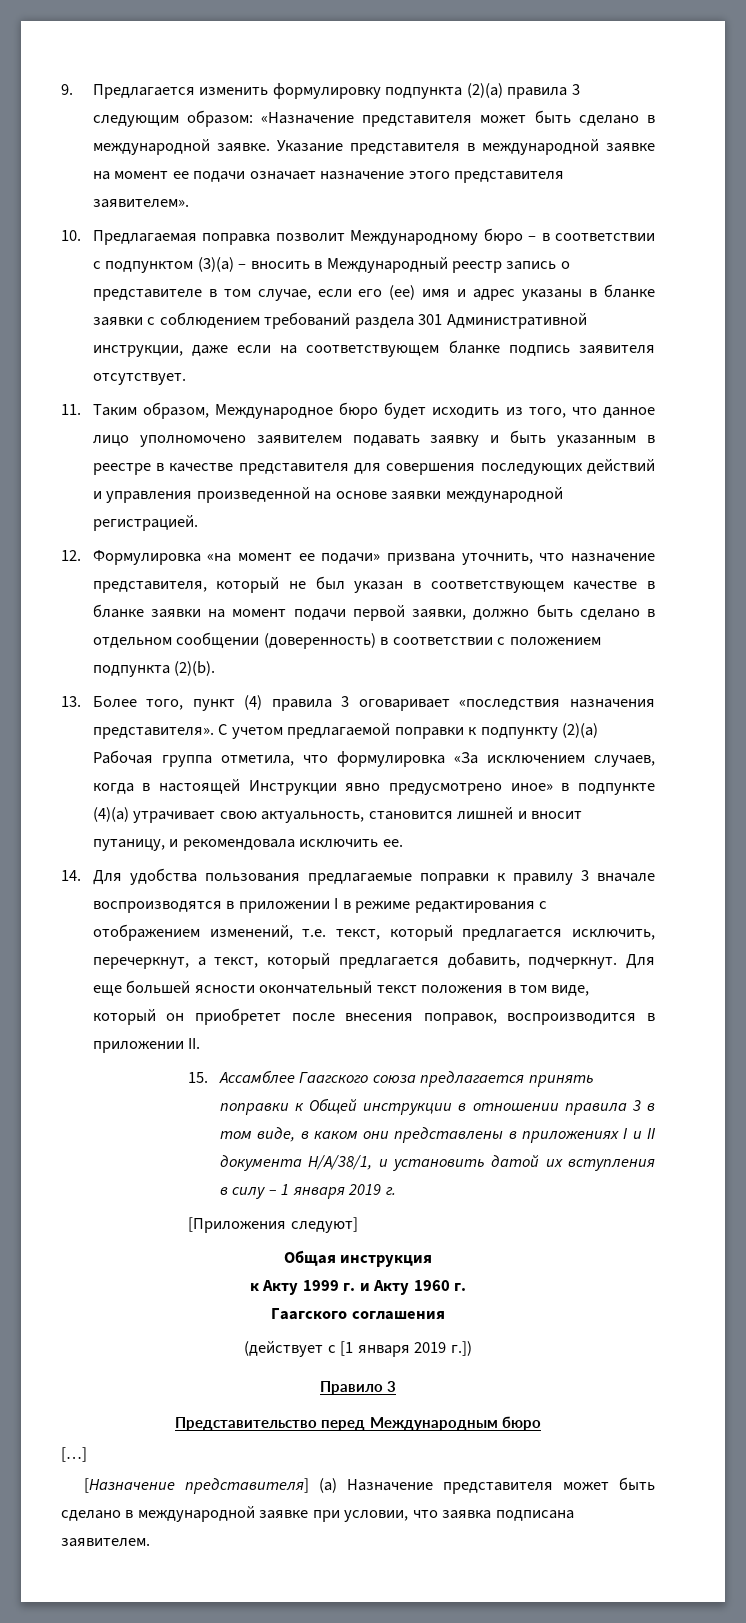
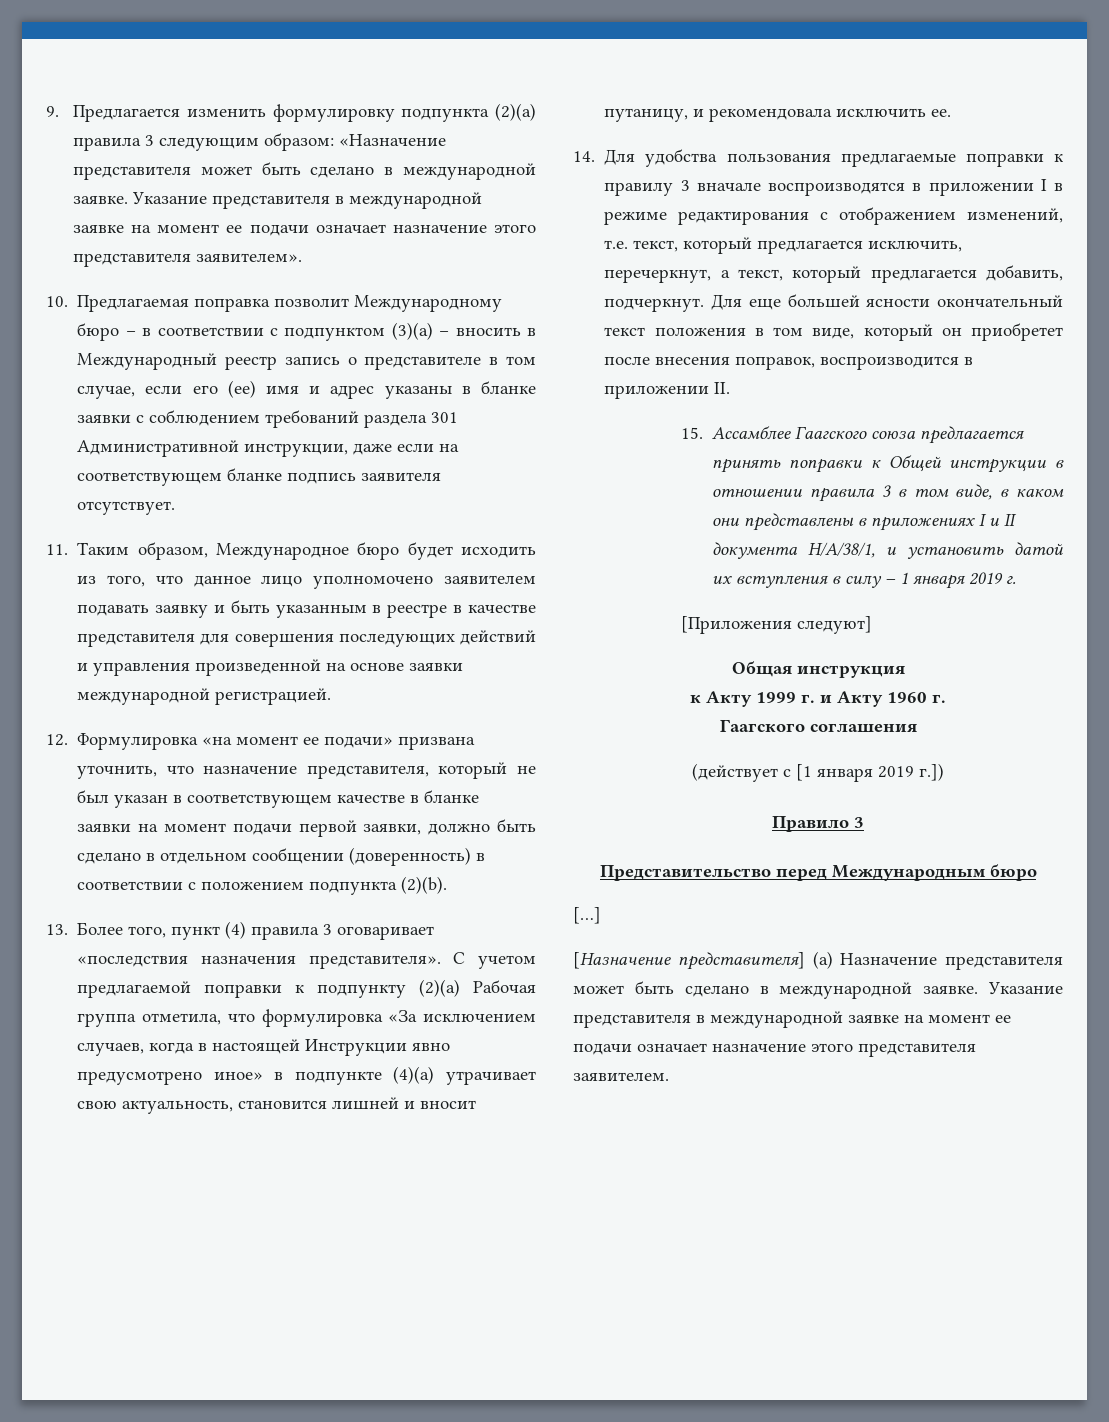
[259,1510,574,1522] заявке при условии, что заявка подписана -> [923,982,1063,995] [573,1011,1011,1028] [573,1043,976,1057] заявке. Указание представителя в международной заявке на момент ее подачи означает назначение этого представителя

